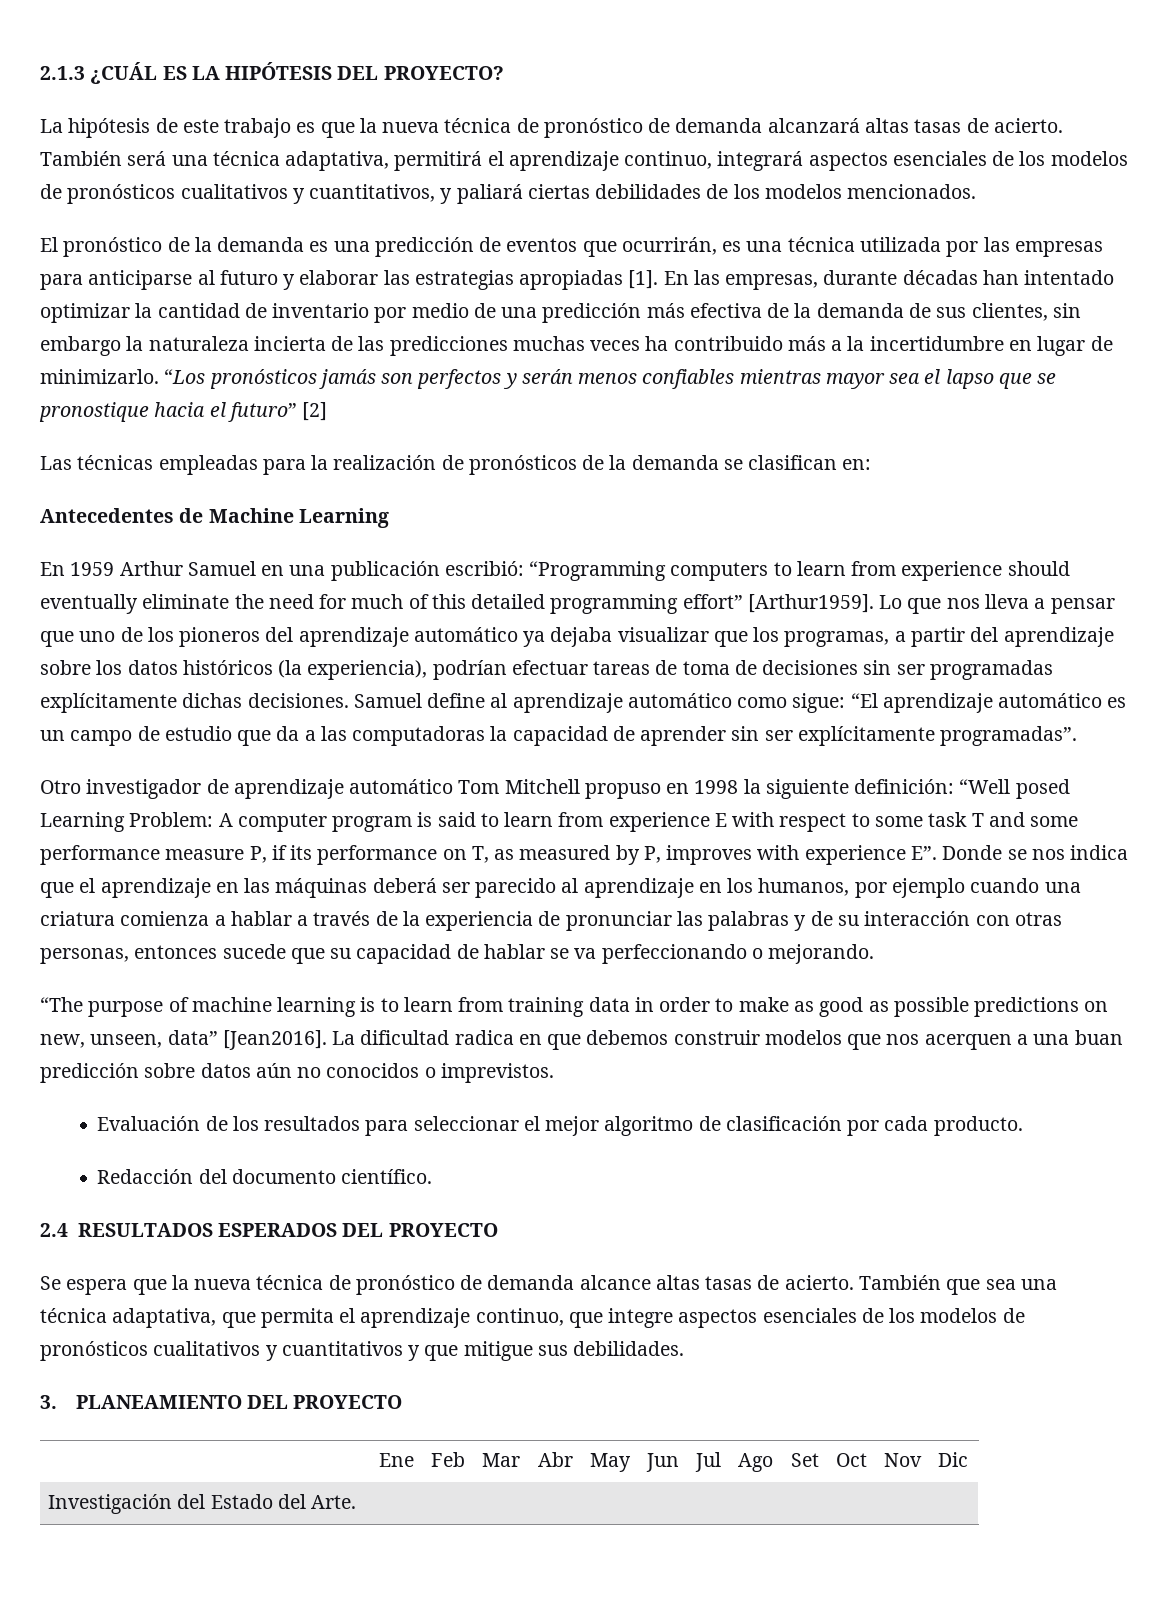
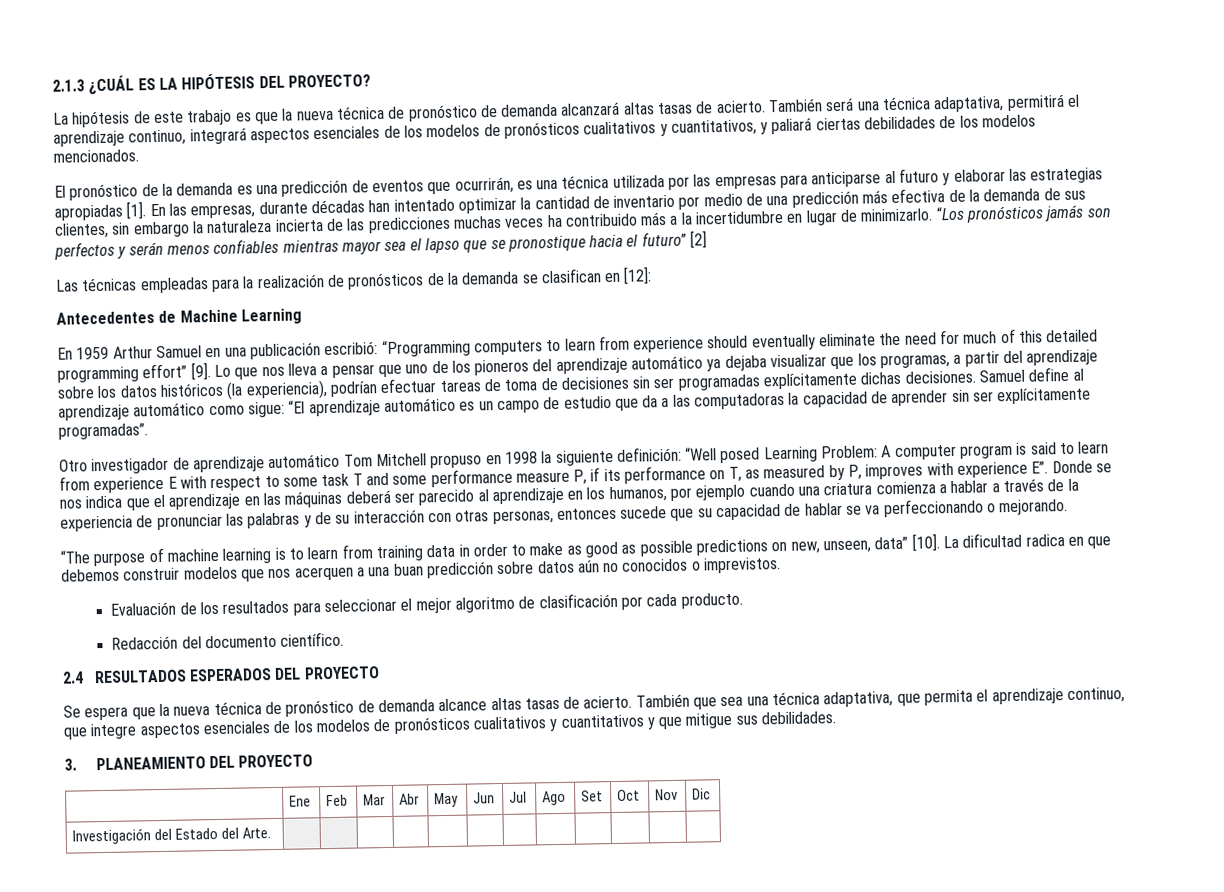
[842,459,872,470] en: -> [604,266,653,285] en [12]:
[747,594,874,613] [Arthur1959]. -> [190,362,211,381] [9].
[222,1030,327,1050] [Jean2016]. -> [911,533,940,552] [10].

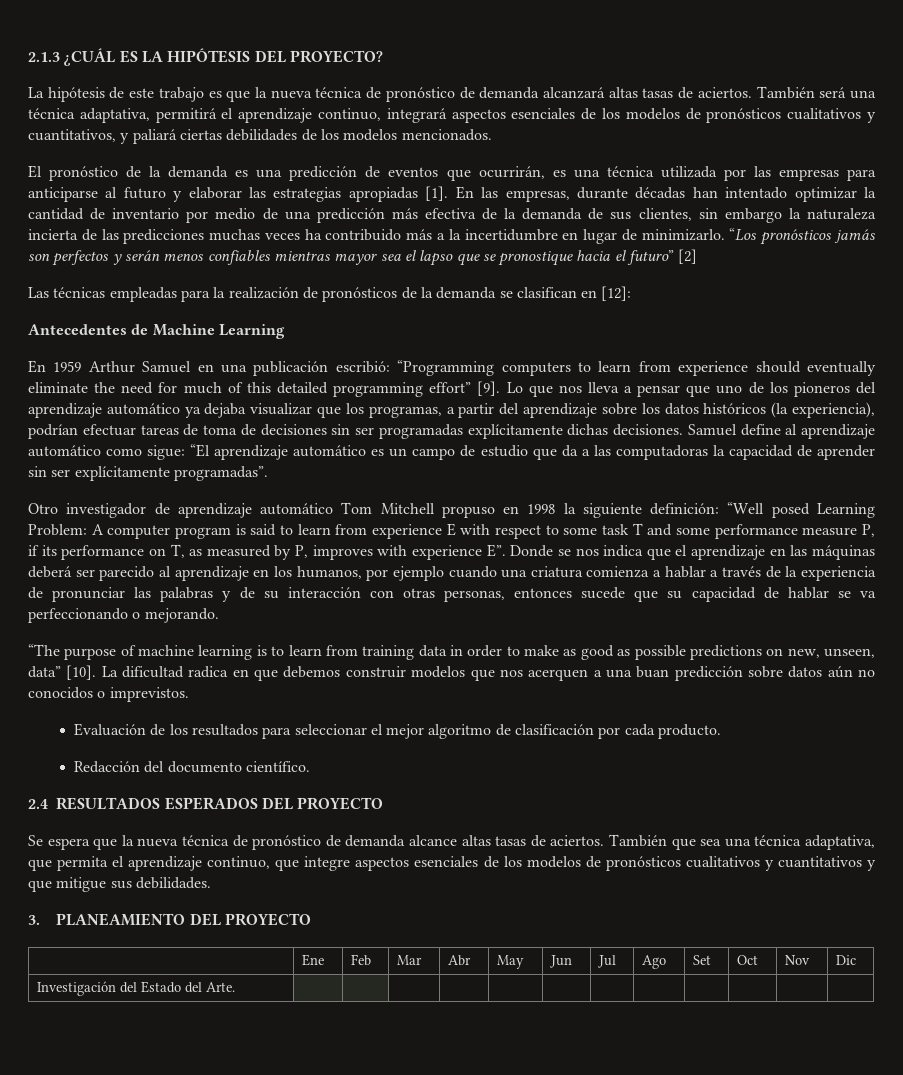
[715,100,766,114] acierto. -> [697,87,752,98] aciertos.
[583,695,633,709] acierto. -> [550,835,605,846] aciertos.

